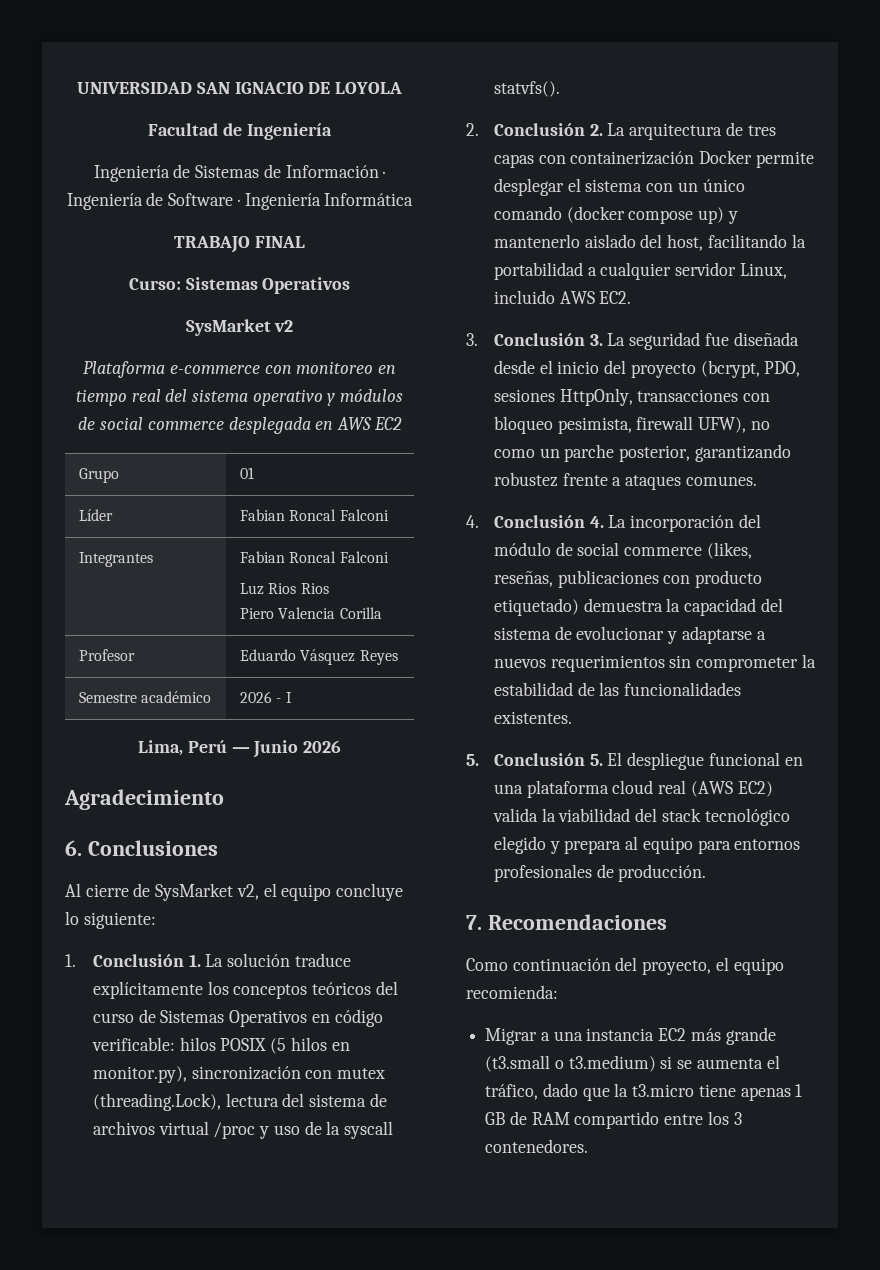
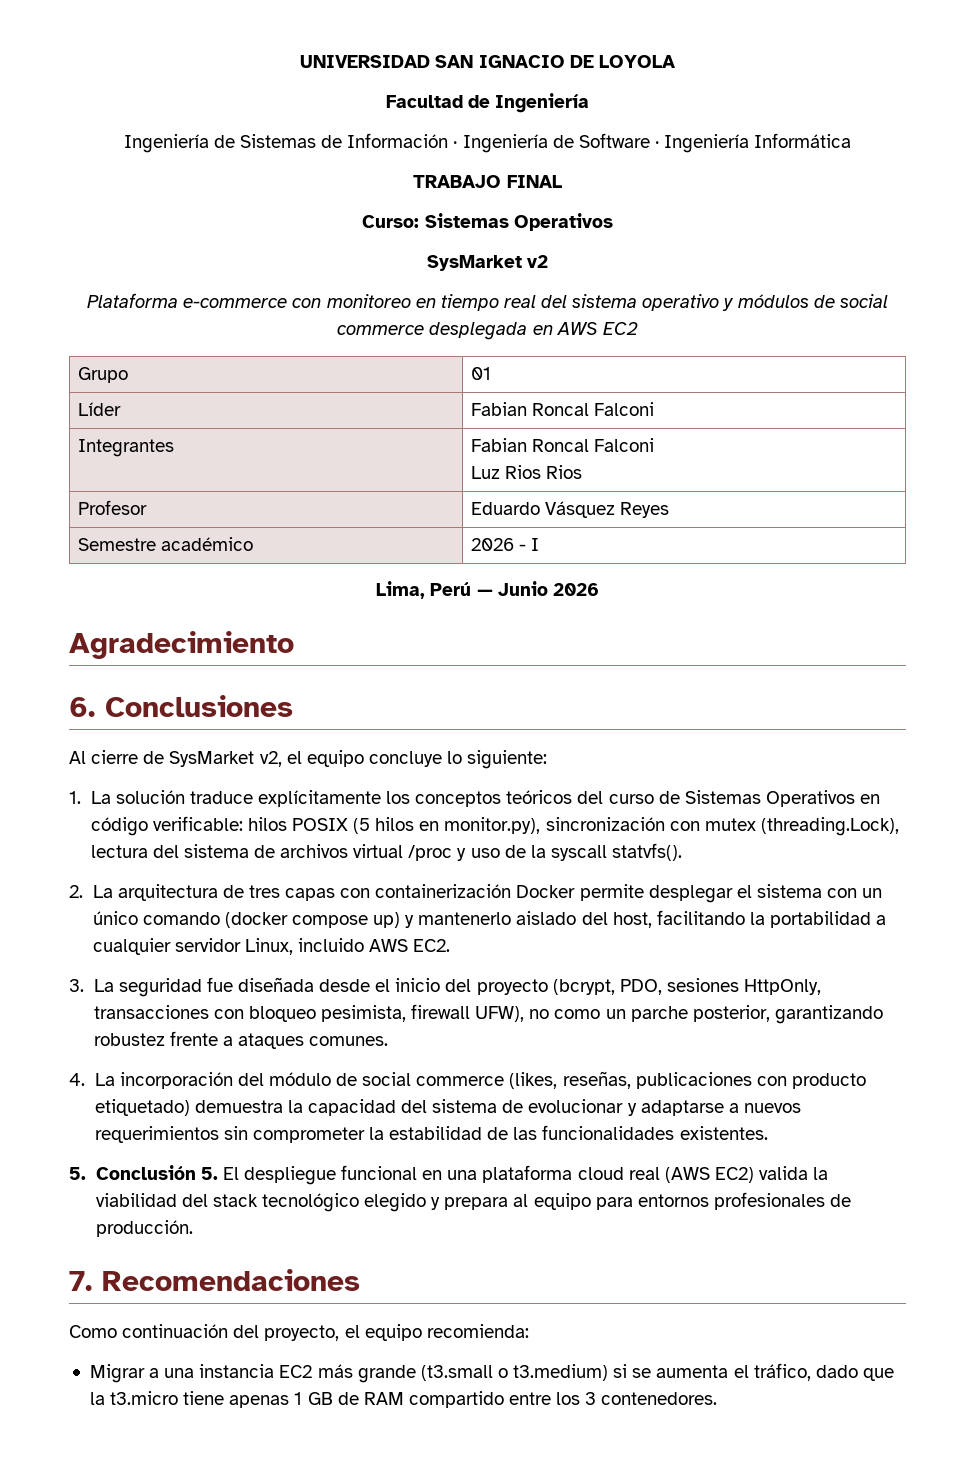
[239,607,382,619] // Piero Valencia Corilla -> (582, 472) none
[92,954,201,967] Conclusión 1. -> (81, 797) none
[493,123,603,136] Conclusión 2. -> (83, 891) none
[493,333,603,346] Conclusión 3. -> (84, 985) none
[493,515,604,528] Conclusión 4. -> (85, 1079) none

